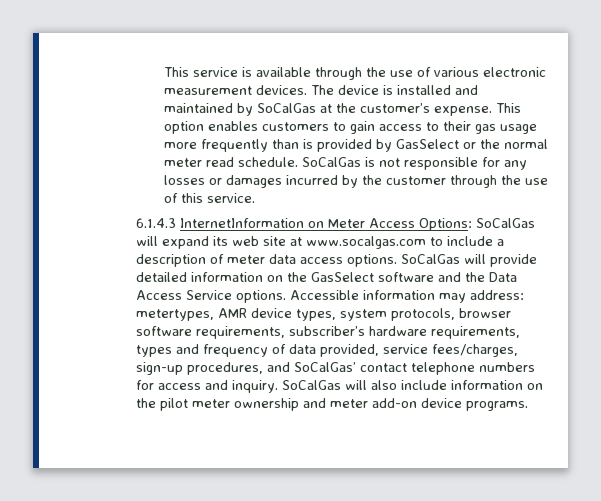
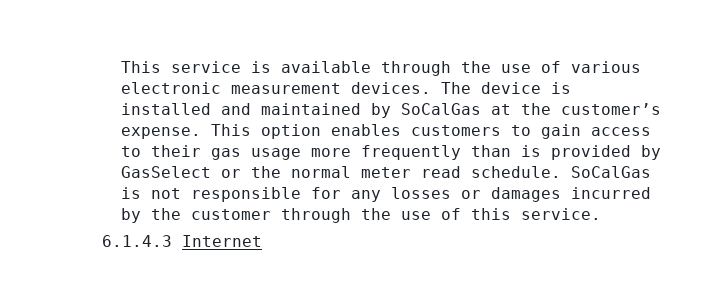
[179,218,535,231] [135,236,504,249] [135,254,537,267] [135,272,517,282] [135,290,524,303] [135,308,511,321] [135,326,520,339] [135,344,518,357] [135,362,535,375] [135,380,543,393] [135,398,528,411] InternetInformation on Meter Access Options: SoCalGas will expand its web site at www.socalgas.com to include a description of meter data access options. SoCalGas will provide detailed information on the GasSelect software and the Data Access Service options. Accessible information may address: metertypes, AMR device types, system protocols, browser software requirements, subscriber’s hardware requirements, types and frequency of data provided, service fees/charges, sign-up procedures, and SoCalGas’ contact telephone numbers for access and inquiry. SoCalGas will also include information on the pilot meter ownership and meter add-on device programs. -> [182,235,263,247] Internet

